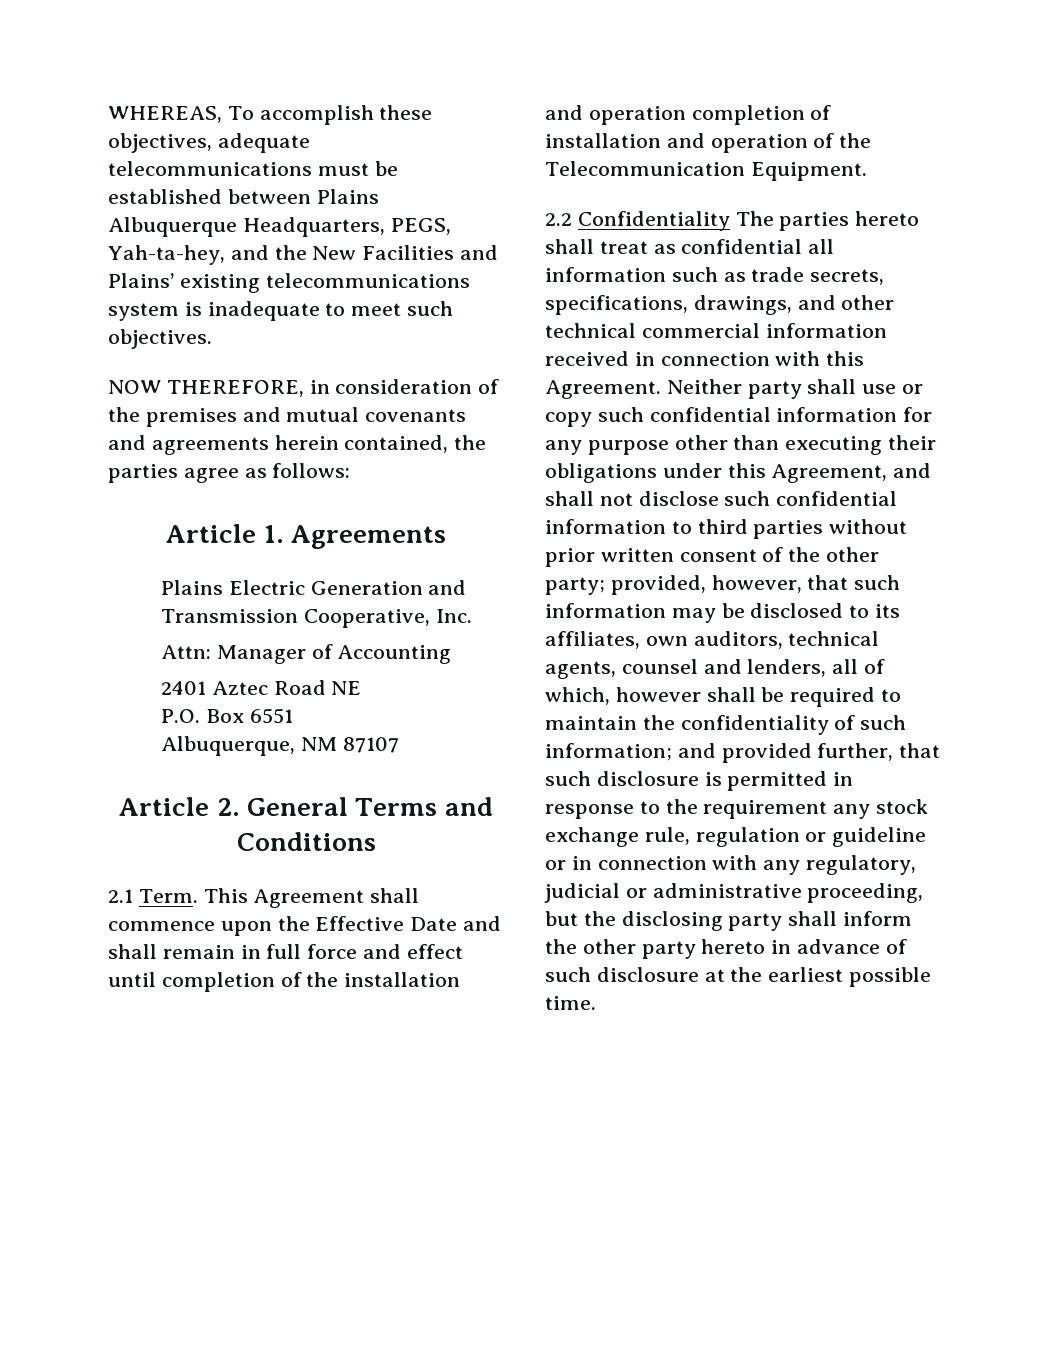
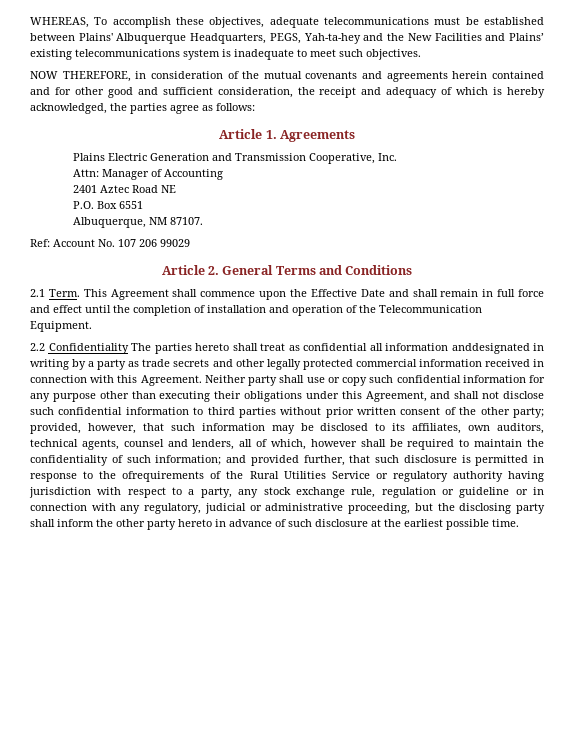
[316,189,379,204] Plains -> [78,33,113,41] Plains'
[108,245,225,265] Yah-ta-hey, -> [303,33,361,44] Yah-ta-hey
[145,407,281,427] premises and -> (260, 75) none
[344,435,449,453] contained, -> [491,71,544,79] [30,87,546,98] [30,103,107,114] contained and for other good and sufficient consideration, the receipt and adequacy of which is hereby acknowledged,
[342,737,399,753] 87107 -> [170,217,204,225] [30,239,190,247] 87107. // Ref: Account No. 107 206 99029
[161,972,461,992] [545,105,686,125] completion of the installation and operation -> [113,305,130,313] the
[671,267,885,285] [545,295,895,315] [545,323,636,338] such as trade secrets, specifications, drawings, and other technical -> [451,343,544,354] [30,359,353,370] anddesignated in writing by a party as trade secrets and other legally protected
[703,800,828,819] requirement -> [122,471,544,482] [29,487,232,498] ofrequirements of the Rural Utilities Service or regulatory authority having jurisdiction with respect to a party,

